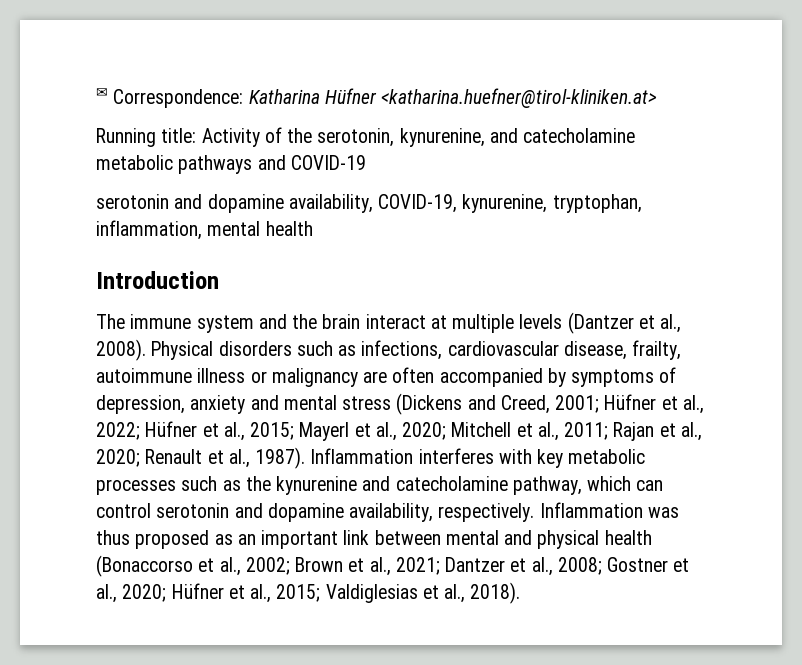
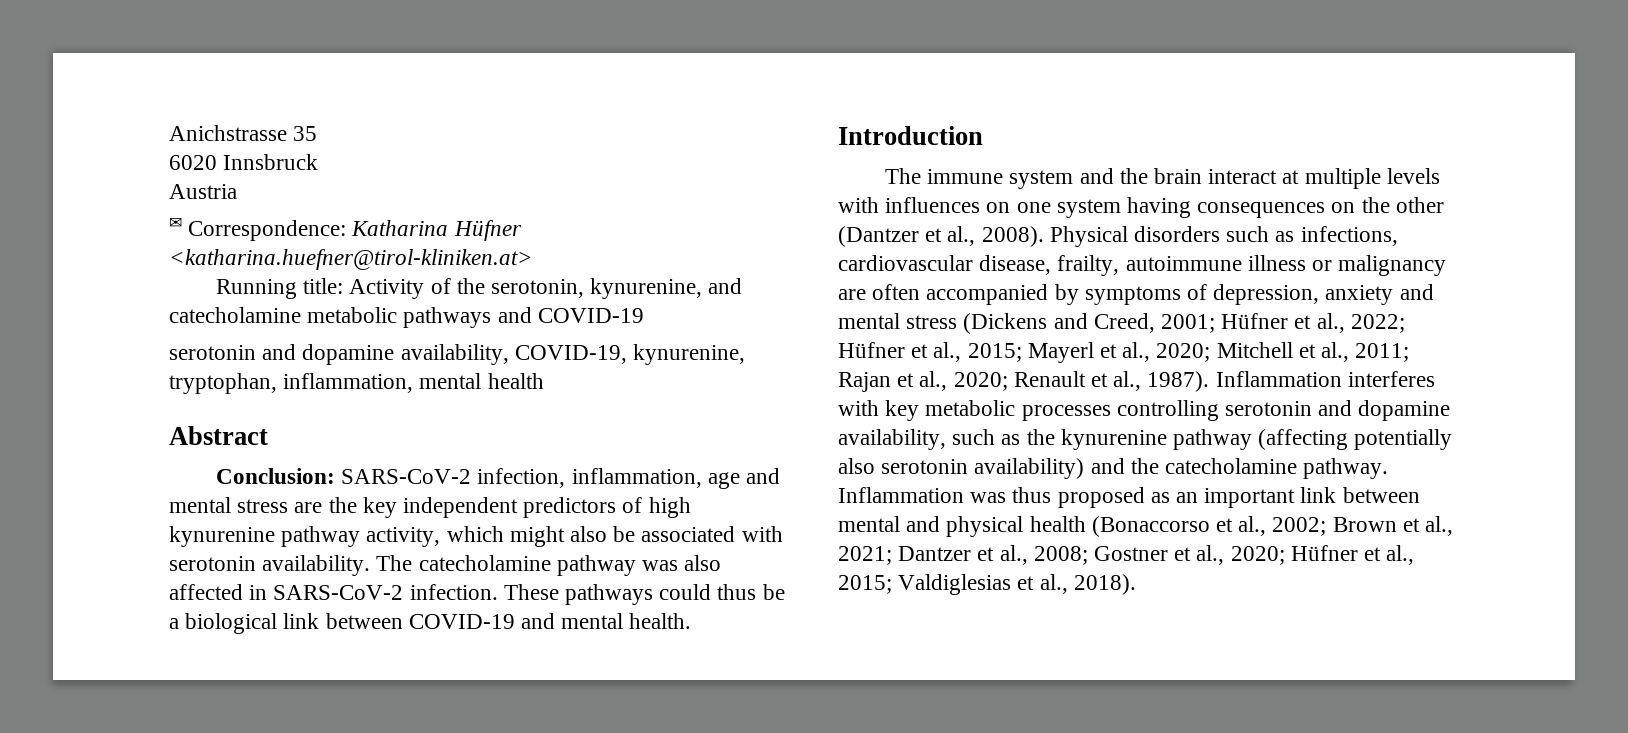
(96, 92) none -> [169,125,318,141] [169,154,319,170] [169,184,237,199] Anichstrasse 35 // 6020 Innsbruck // Austria //
(313, 228) none -> [169,426,268,445] [216,468,781,489] [169,497,691,518] [169,526,783,547] [169,555,722,576] [169,584,785,605] [169,613,692,634] // Abstract // Conclusion: SARS-CoV-2 infection, inflammation, age and mental stress are the key independent predictors of high kynurenine pathway activity, which might also be associated with serotonin availability. The catecholamine pathway was also affected in SARS-CoV-2 infection. These pathways could thus be a biological link between COVID-19 and mental health.
(563, 321) none -> [838,197,1444,218] with influences on one system having consequences on the other
[181,476,664,495] [96,503,535,522] such as the kynurenine and catecholamine pathway, which can control serotonin and dopamine availability, respectively. -> [1116,400,1451,421] [838,429,1453,450] [838,458,1389,479] controlling serotonin and dopamine availability, such as the kynurenine pathway (affecting potentially also serotonin availability) and the catecholamine pathway.

